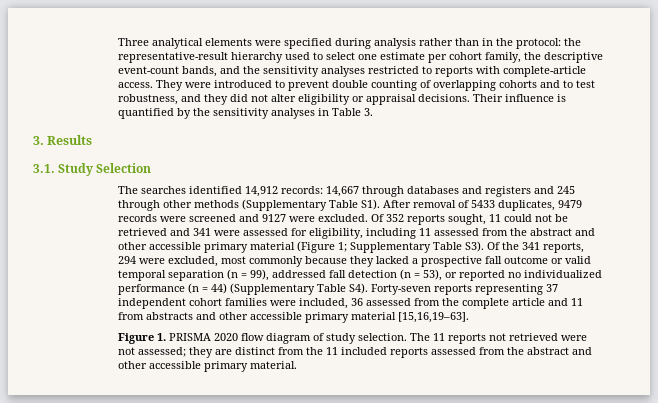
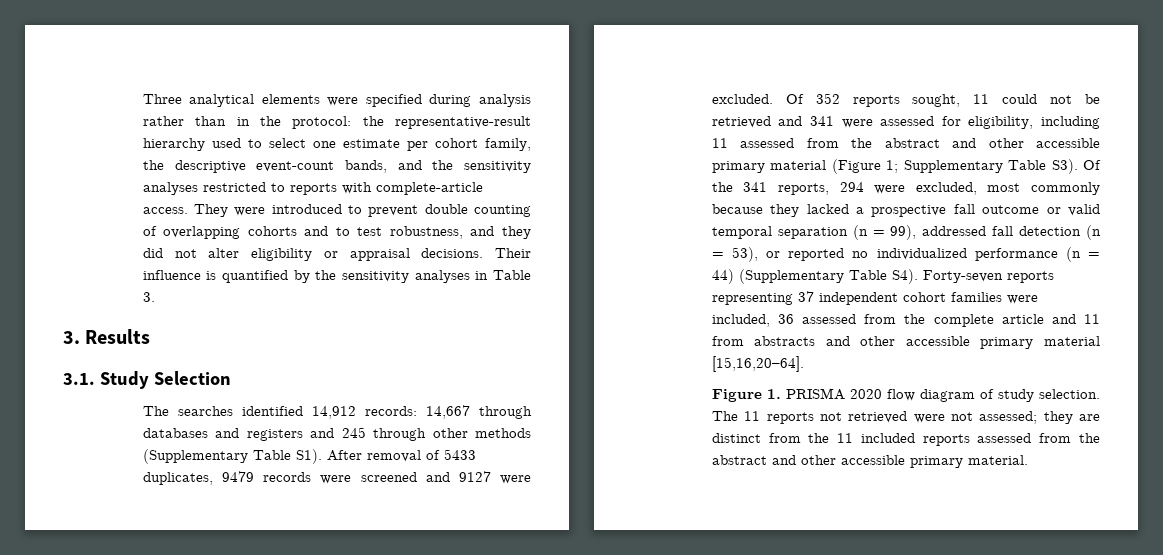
[398,312,470,323] [15,16,19–63]. -> [711,356,804,372] [15,16,20–64].

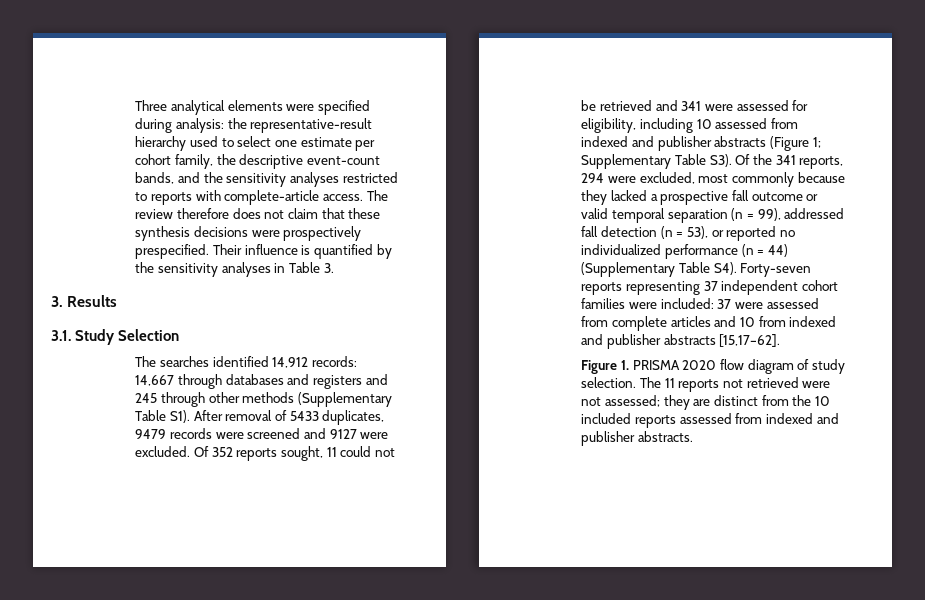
[478,94,531,107] [142,116,352,129] analysis rather than in the protocol: -> [175,118,224,133] analysis:
[194,204,531,217] [142,226,531,239] [142,248,484,261] They were introduced to prevent double counting of overlapping cohorts and to test robustness, and they did not alter eligibility or appraisal decisions. -> [366,190,388,201] [135,208,381,219] [135,226,362,241] [135,244,210,259] The review therefore does not claim that these synthesis decisions were prospectively prespecified.
[711,138,1100,148] [711,160,827,173] 11 assessed from the abstract and other accessible primary material -> [696,118,798,129] [581,136,767,151] 10 assessed from indexed and publisher abstracts
[711,314,1100,327] [711,336,1100,349] [711,356,804,372] included, 36 assessed from the complete article and 11 from abstracts and other accessible primary material [15,16,20–64]. -> [660,298,819,309] [581,316,837,331] [581,334,781,349] included: 37 were assessed from complete articles and 10 from indexed and publisher abstracts [15,17–62].
[837,433,854,443] 11 -> [814,396,830,406] 10
[1079,433,1100,443] [711,455,1028,468] the abstract and other accessible primary material. -> [765,413,839,424] [581,431,693,446] indexed and publisher abstracts.

